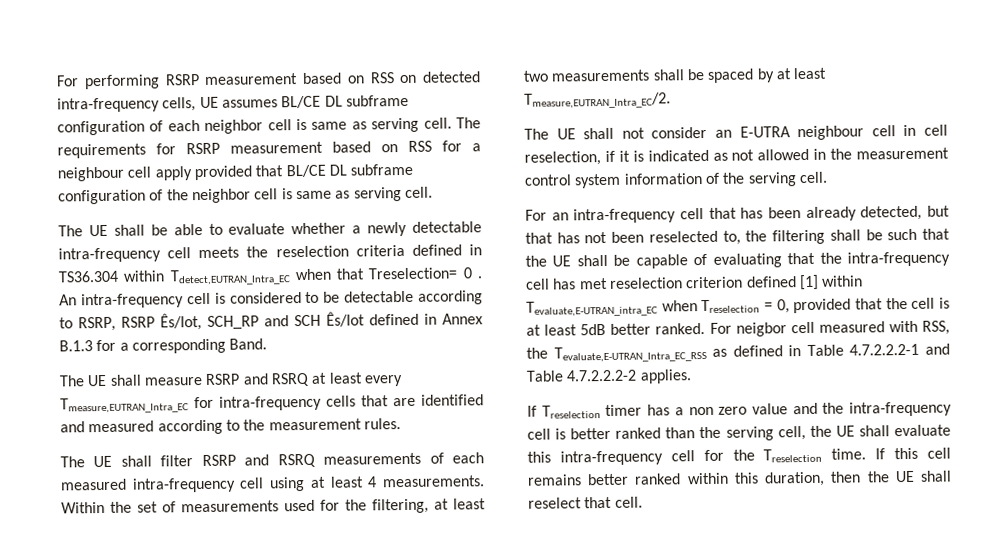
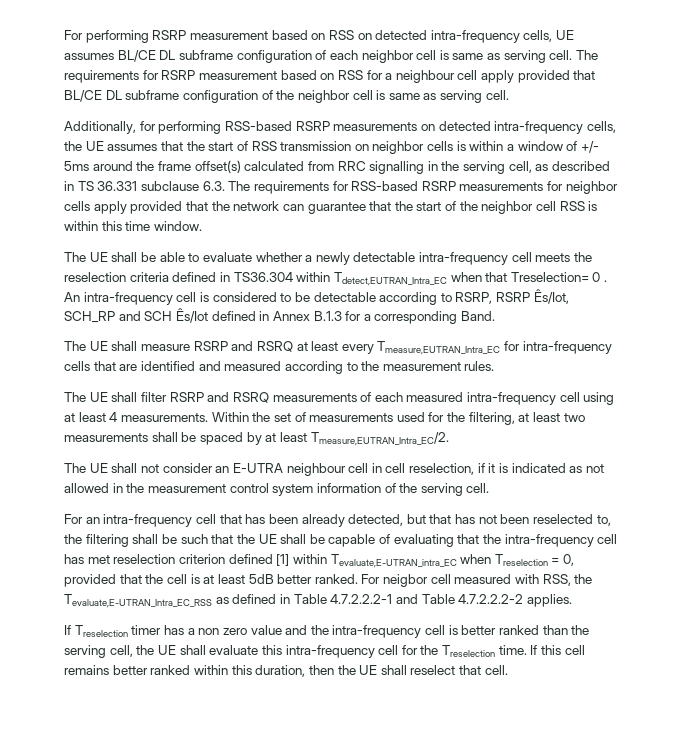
(433, 192) none -> [64,121,616,134] [64,141,599,154] [64,160,611,174] [64,181,618,194] [64,201,598,214] [64,221,202,231] // Additionally, for performing RSS-based RSRP measurements on detected intra-frequency cells, the UE assumes that the start of RSS transmission on neighbor cells is within a window of +/- 5ms around the frame offset(s) calculated from RRC signalling in the serving cell, as described in TS 36.331 subclause 6.3. The requirements for RSS-based RSRP measurements for neighbor cells apply provided that the network can guarantee that the start of the neighbor cell RSS is within this time window.

